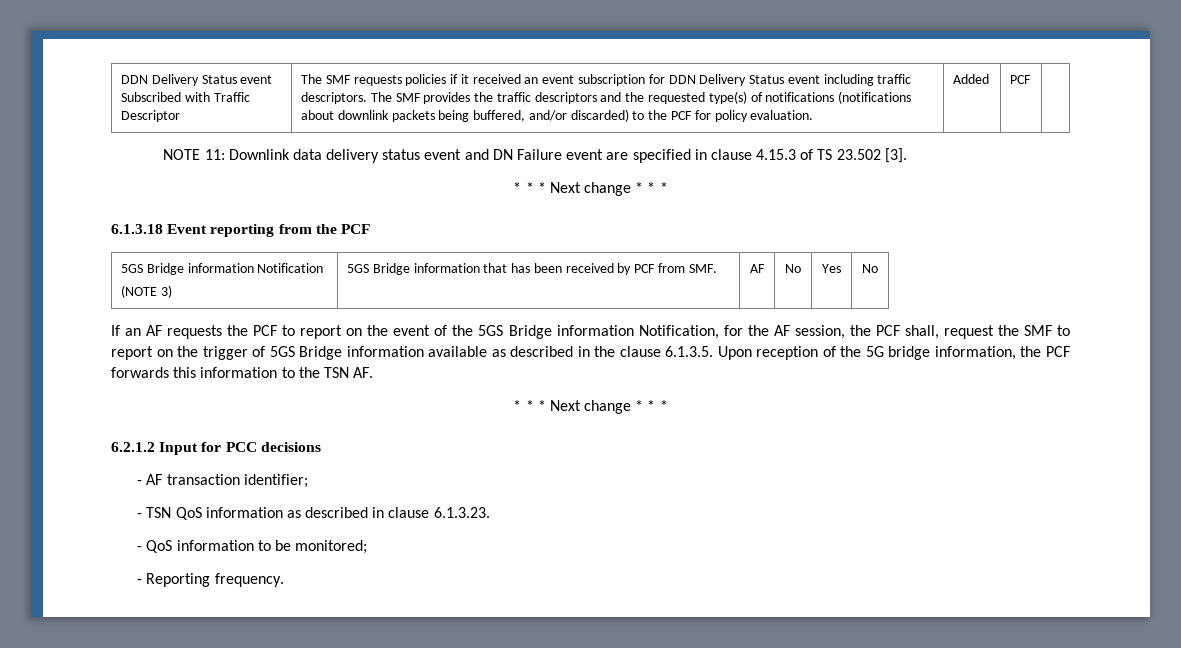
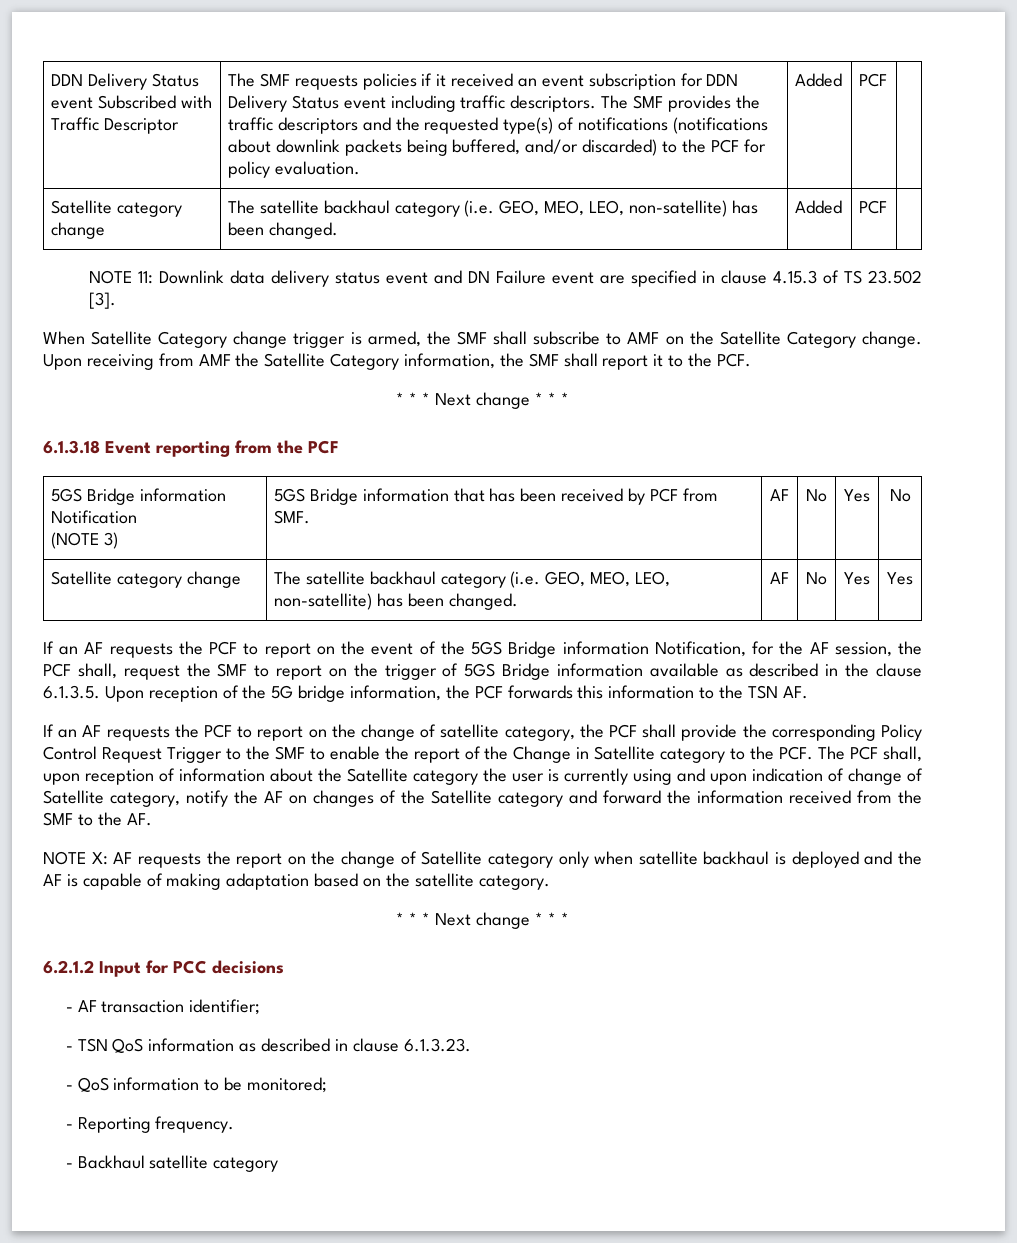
(1031, 79) none -> [50,200,182,217] [50,222,105,239] [227,200,758,217] [227,222,338,239] [794,200,842,214] [858,200,887,214] // Satellite category change | The satellite backhaul category (i.e. GEO, MEO, LEO, non-satellite) has been changed. | Added | PCF |
(907, 155) none -> [43,331,923,348] [43,353,751,370] // When Satellite Category change trigger is armed, the SMF shall subscribe to AMF on the Satellite Category change. Upon receiving from AMF the Satellite Category information, the SMF shall report it to the PCF.
(878, 268) none -> [50,571,241,588] [273,571,670,588] [273,593,518,610] [770,572,789,584] [806,572,827,585] [844,572,870,585] [887,572,913,585] // Satellite category change | The satellite backhaul category (i.e. GEO, MEO, LEO, non-satellite) has been changed. | AF | No | Yes | Yes
(374, 372) none -> [43,724,923,741] [43,746,923,763] [43,768,923,785] [43,790,922,807] [43,812,152,826] [43,851,923,868] [43,873,550,890] // If an AF requests the PCF to report on the change of satellite category, the PCF shall provide the corresponding Policy Control Request Trigger to the SMF to enable the report of the Change in Satellite category to the PCF. The PCF shall, upon reception of information about the Satellite category the user is currently using and upon indication of change of Satellite category, notify the AF on changes of the Satellite category and forward the information received from the SMF to the AF. // NOTE X: AF requests the report on the change of Satellite category only when satellite backhaul is deployed and the AF is capable of making adaptation based on the satellite category.
(284, 580) none -> [65,1155,279,1172] // - Backhaul satellite category

